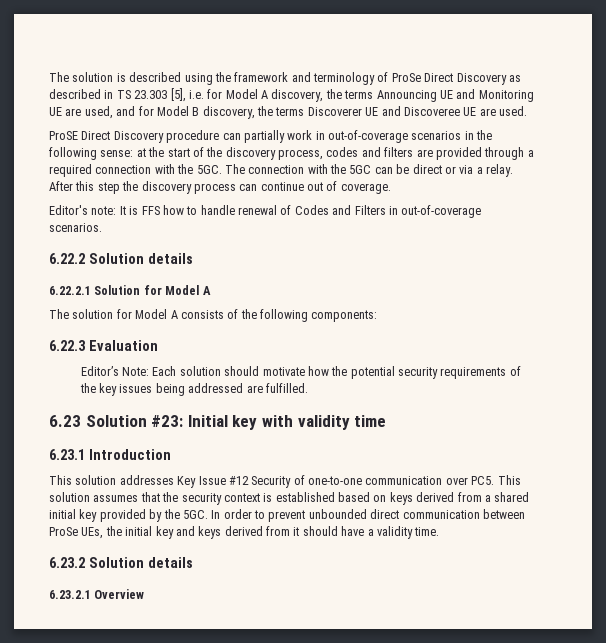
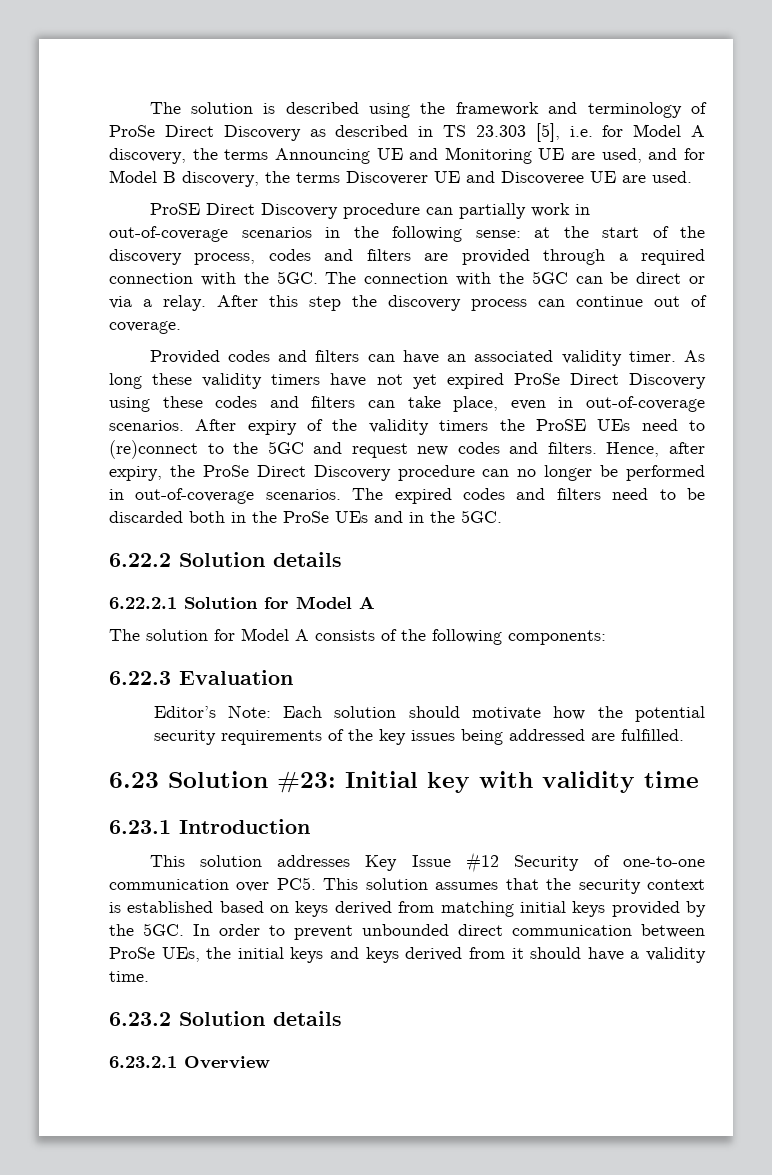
[49,205,482,218] [49,223,102,232] Editor's note: It is FFS how to handle renewal of Codes and Filters in out-of-coverage scenarios. -> [149,350,705,366] [109,373,707,389] [109,396,706,412] [109,419,705,435] [109,440,705,459] [109,465,705,481] [109,488,705,504] [109,510,502,523] Provided codes and filters can have an associated validity timer. As long these validity timers have not yet expired ProSe Direct Discovery using these codes and filters can take place, even in out-of-coverage scenarios. After expiry of the validity timers the ProSE UEs need to (re)connect to the 5GC and request new codes and filters. Hence, after expiry, the ProSe Direct Discovery procedure can no longer be performed in out-of-coverage scenarios. The expired codes and filters need to be discarded both in the ProSe UEs and in the 5GC.
[484,492,530,502] [49,509,98,522] a shared initial key -> [440,901,606,917] matching initial keys
[155,526,174,539] key -> [290,947,324,963] keys

